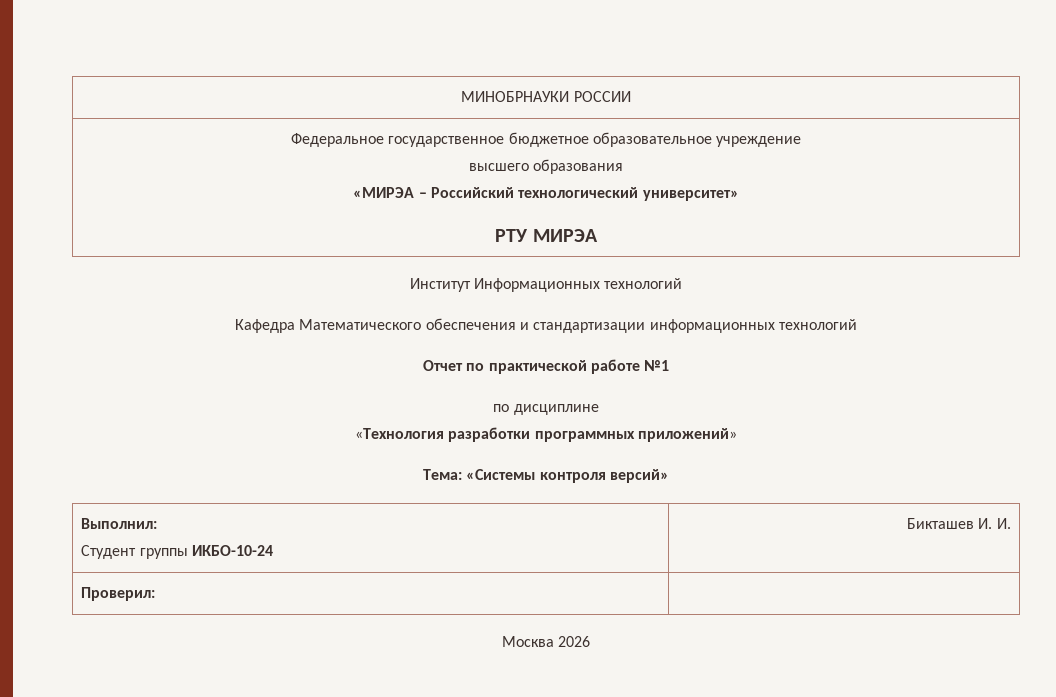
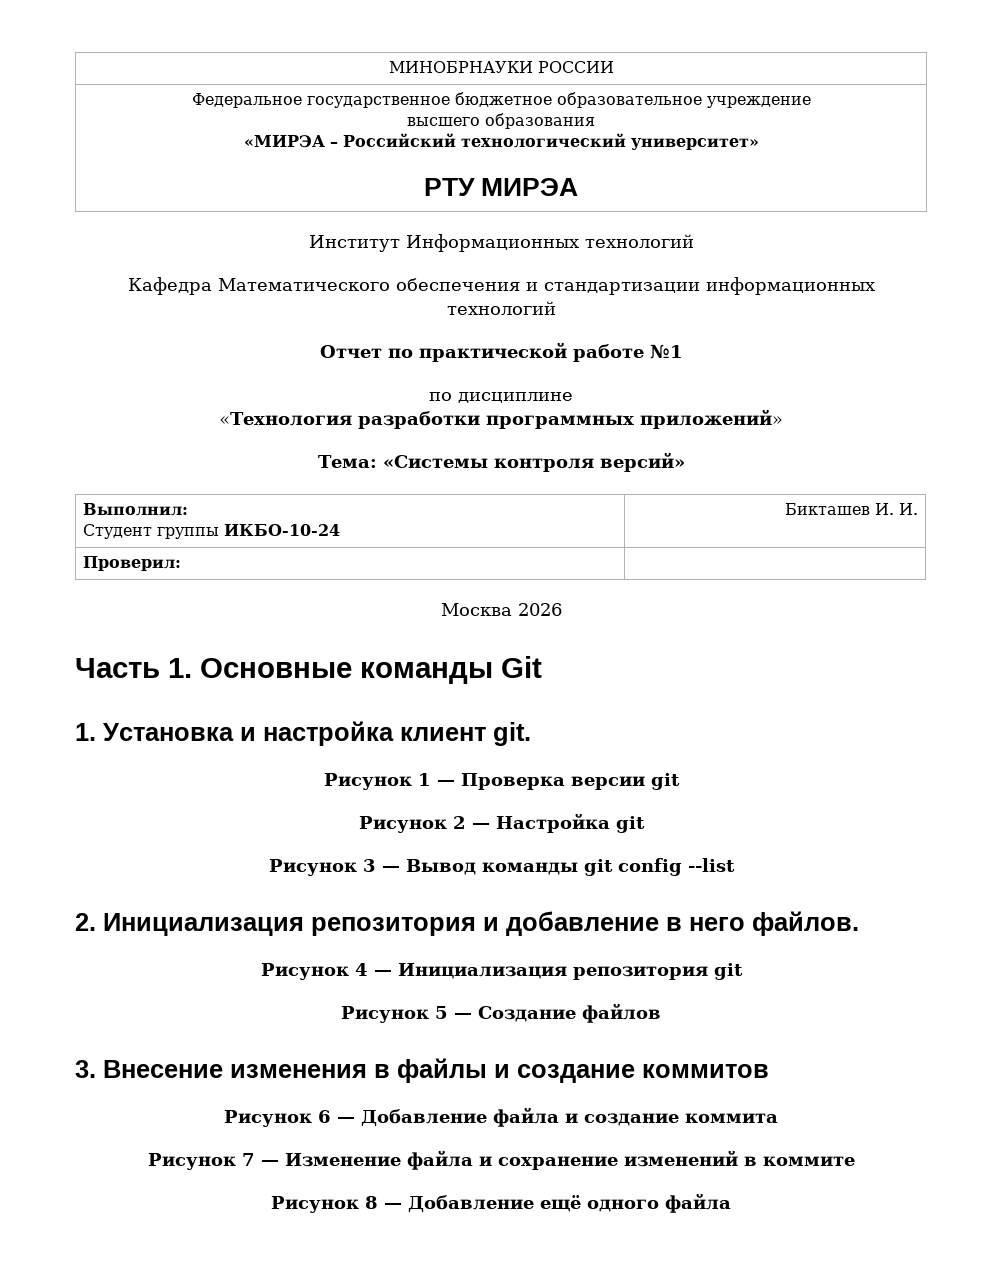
(591, 641) none -> [75,656,542,684] [75,721,531,746] [323,773,680,790] [358,813,645,833] [268,858,735,876] [75,911,859,936] [260,963,743,980] [341,1003,661,1023] [75,1058,769,1083] [224,1107,778,1127] [147,1150,855,1170] [271,1193,731,1213] // Часть 1. Основные команды Git // 1. Установка и настройка клиент git. // Рисунок 1 — Проверка версии git // Рисунок 2 — Настройка git // Рисунок 3 — Вывод команды git config --list // 2. Инициализация репозитория и добавление в него файлов. // Рисунок 4 — Инициализация репозитория git // Рисунок 5 — Создание файлов // 3. Внесение изменения в файлы и создание коммитов // Рисунок 6 — Добавление файла и создание коммита // Рисунок 7 — Изменение файла и сохранение изменений в коммите // Рисунок 8 — Добавление ещё одного файла

